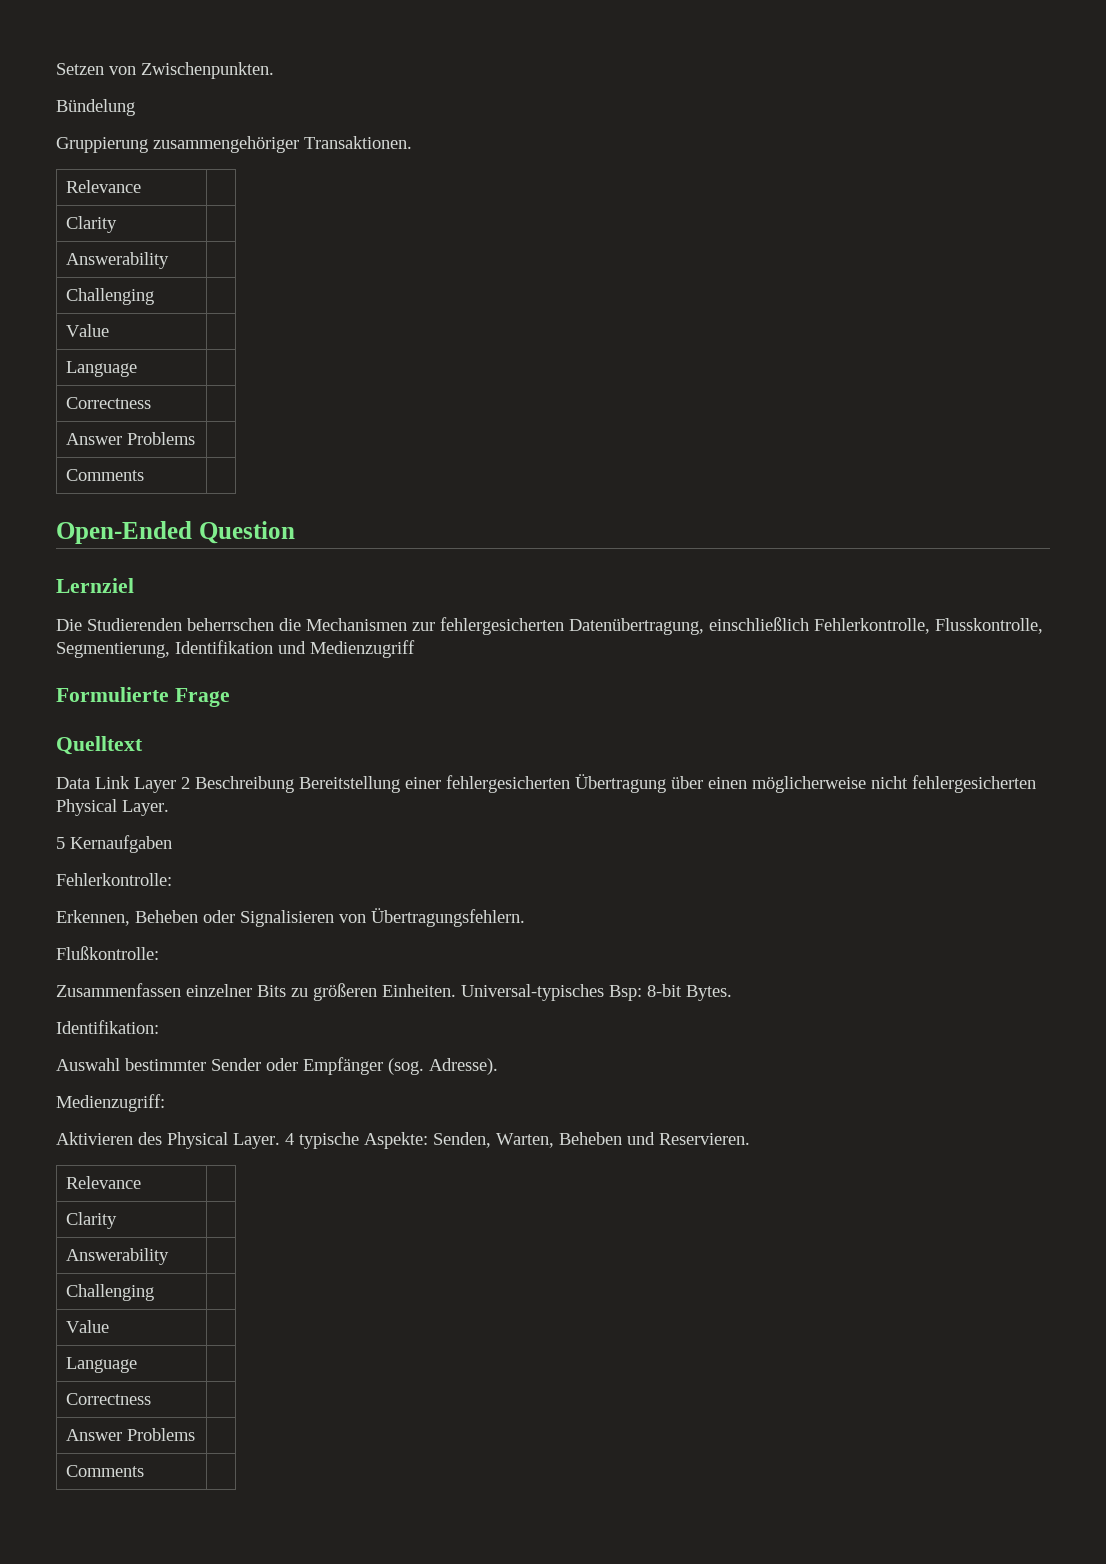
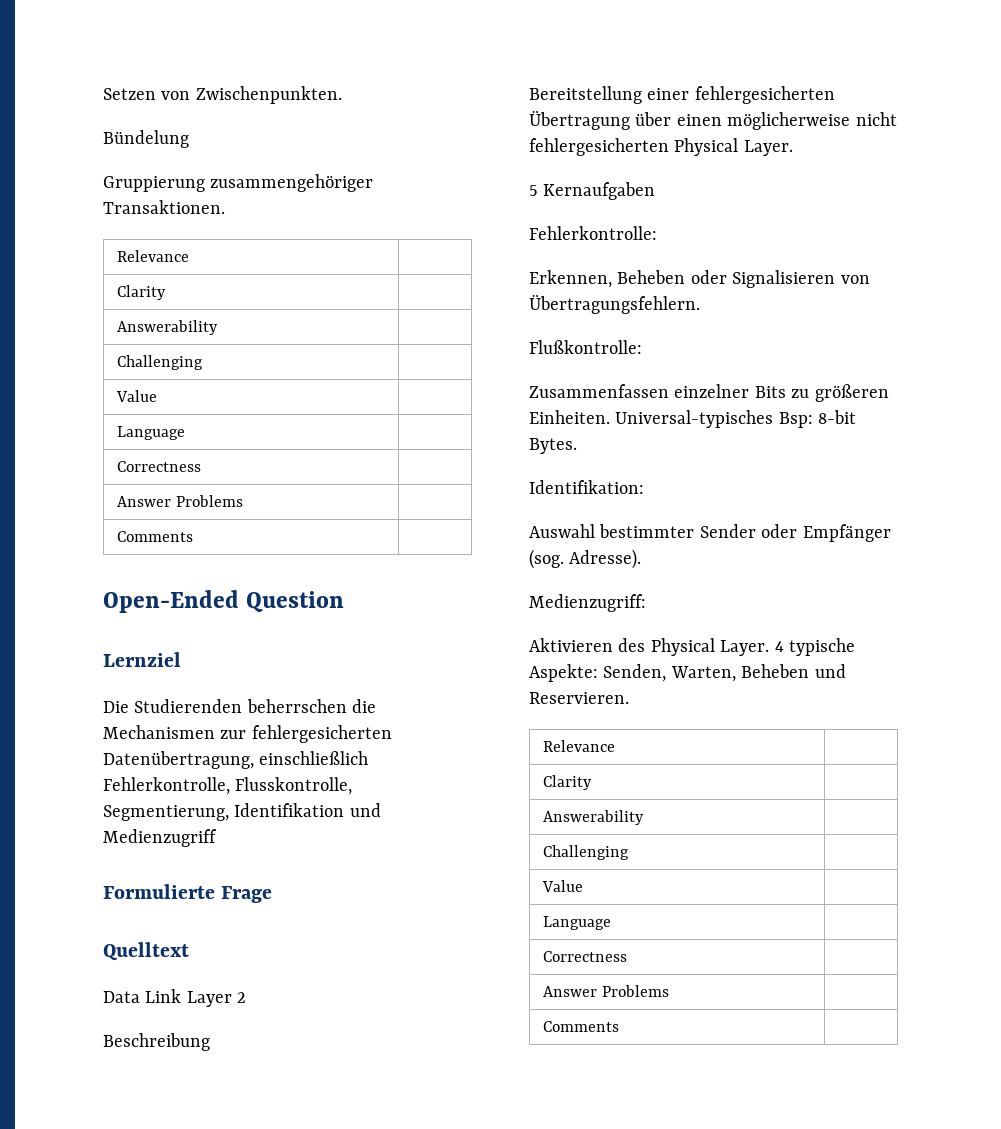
(190, 783) none -> (247, 997) //
(294, 784) none -> (210, 1042) //

